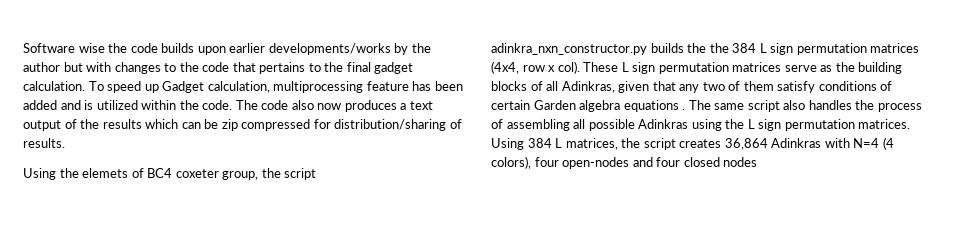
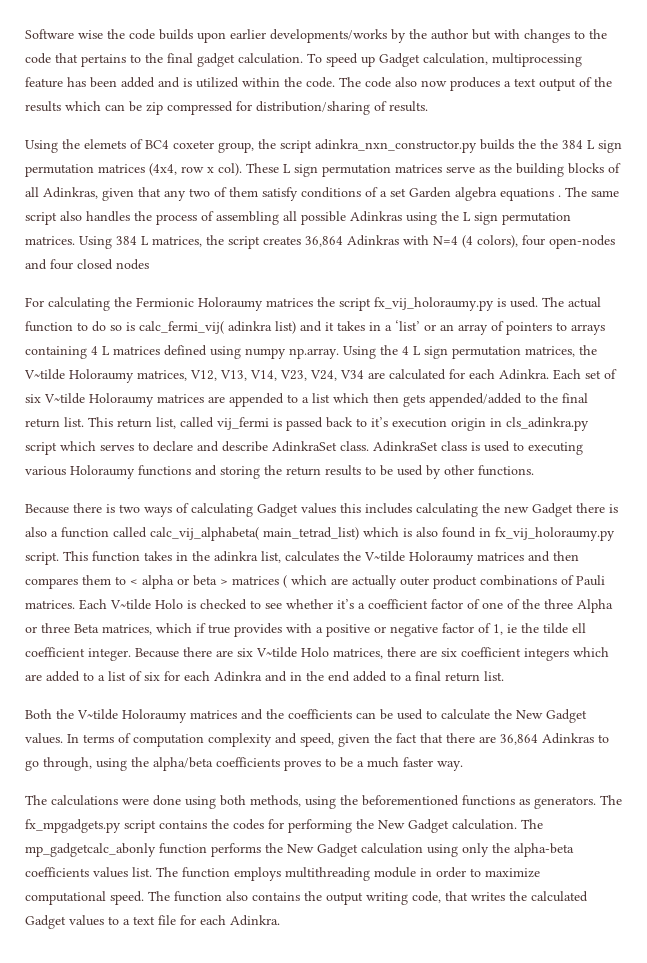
[491,100,530,110] certain -> [380,188,406,197] a set
(758, 162) none -> [25,297,601,311] [25,320,605,335] [25,345,597,359] [24,369,617,383] [25,393,588,407] [25,417,589,431] [25,441,583,455] [25,465,534,479] [25,503,618,517] [25,527,615,541] [25,551,579,565] [25,575,605,589] [25,599,613,613] [25,623,586,637] [25,647,609,661] [25,671,504,682] [25,709,587,723] [25,733,609,747] [25,757,463,771] [25,795,622,809] [25,819,543,833] [25,843,574,857] [25,867,540,881] [25,891,588,905] [25,915,280,929] // For calculating the Fermionic Holoraumy matrices the script fx_vij_holoraumy.py is used. The actual function to do so is calc_fermi_vij( adinkra list) and it takes in a ‘list’ or an array of pointers to arrays containing 4 L matrices defined using numpy np.array. Using the 4 L sign permutation matrices, the V~tilde Holoraumy matrices, V12, V13, V14, V23, V24, V34 are calculated for each Adinkra. Each set of six V~tilde Holoraumy matrices are appended to a list which then gets appended/added to the final return list. This return list, called vij_fermi is passed back to it’s execution origin in cls_adinkra.py script which serves to declare and describe AdinkraSet class. AdinkraSet class is used to executing various Holoraumy functions and storing the return results to be used by other functions. // Because there is two ways of calculating Gadget values this includes calculating the new Gadget there is also a function called calc_vij_alphabeta( main_tetrad_list) which is also found in fx_vij_holoraumy.py script. This function takes in the adinkra list, calculates the V~tilde Holoraumy matrices and then compares them to < alpha or beta > matrices ( which are actually outer product combinations of Pauli matrices. Each V~tilde Holo is checked to see whether it’s a coefficient factor of one of the three Alpha or three Beta matrices, which if true provides with a positive or negative factor of 1, ie the tilde ell coefficient integer. Because there are six V~tilde Holo matrices, there are six coefficient integers which are added to a list of six for each Adinkra and in the end added to a final return list. // Both the V~tilde Holoraumy matrices and the coefficients can be used to calculate the New Gadget values. In terms of computation complexity and speed, given the fact that there are 36,864 Adinkras to go through, using the alpha/beta coefficients proves to be a much faster way. // The calculations were done using both methods, using the beforementioned functions as generators. The fx_mpgadgets.py script contains the codes for performing the New Gadget calculation. The mp_gadgetcalc_abonly function performs the New Gadget calculation using only the alpha-beta coefficients values list. The function employs multithreading module in order to maximize computational speed. The function also contains the output writing code, that writes the calculated Gadget values to a text file for each Adinkra.

